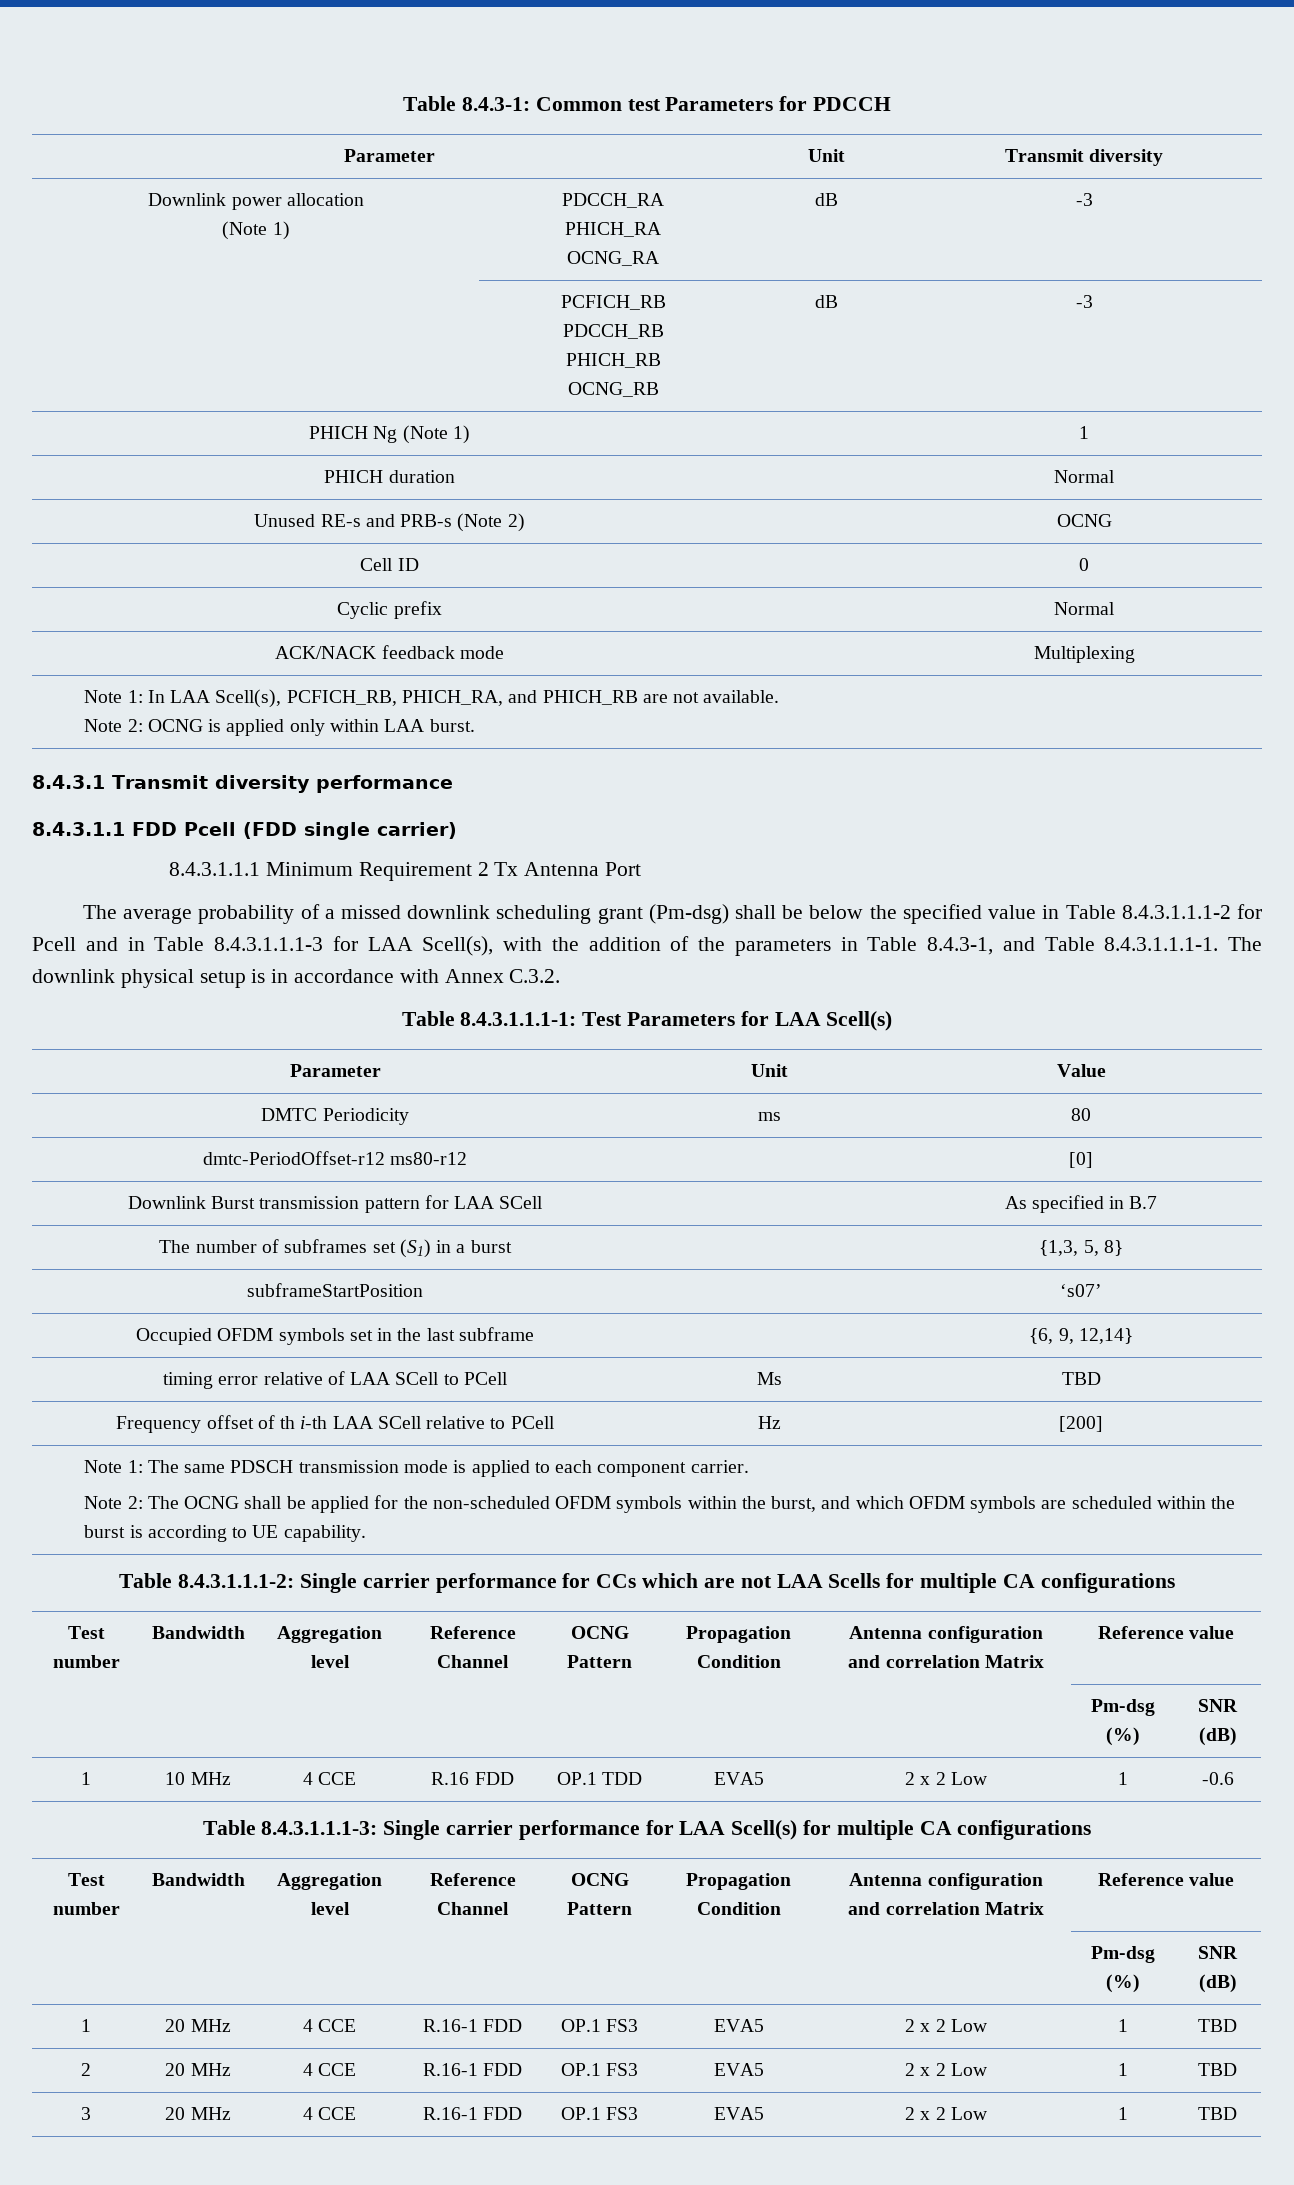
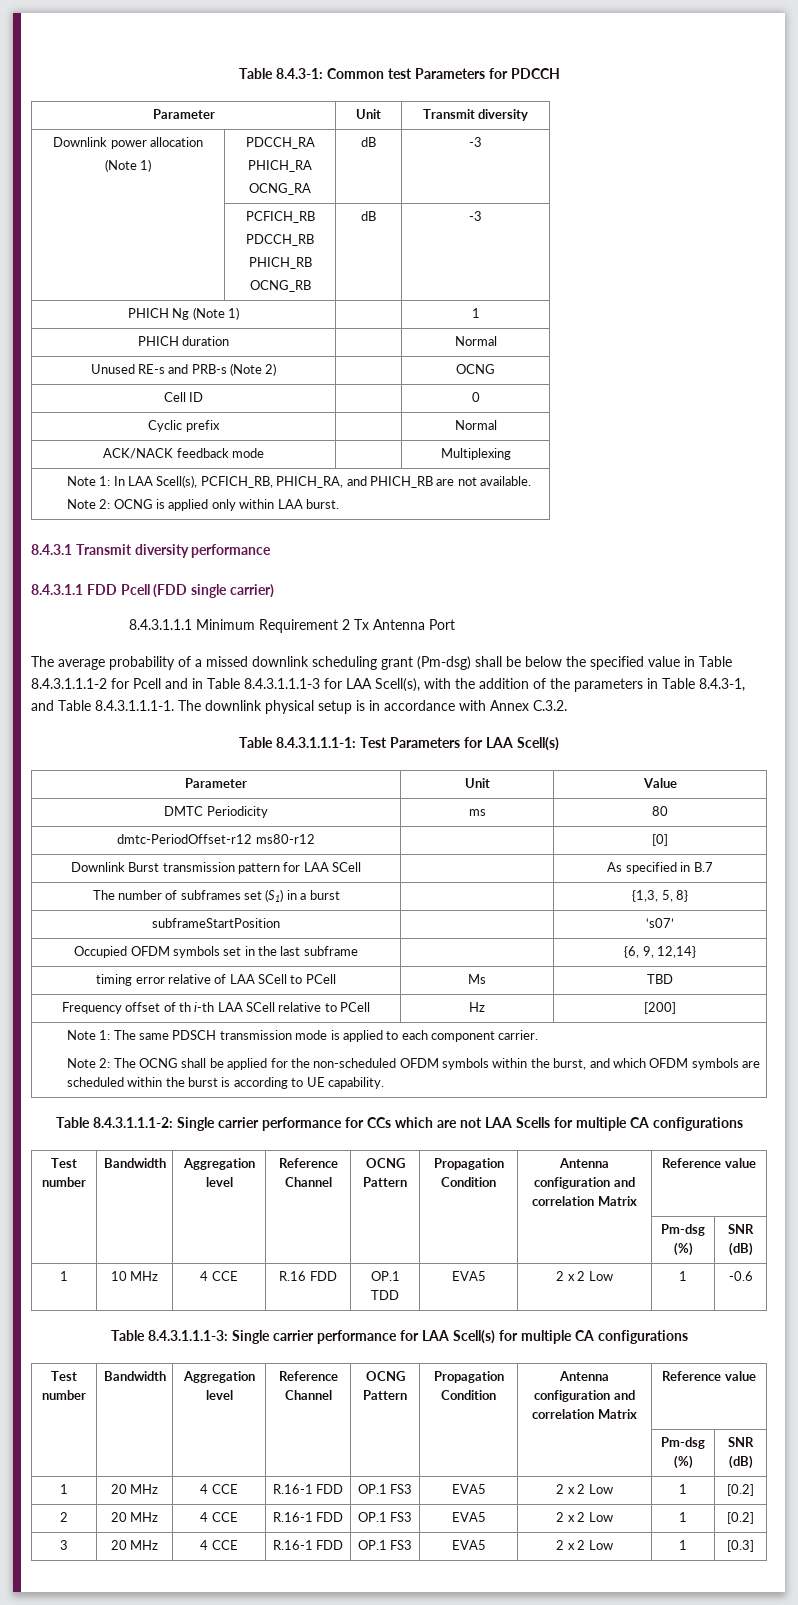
[1198,2019,1237,2032] TBD -> [727,1484,754,1496] [0.2]
[1198,2063,1237,2076] TBD -> [727,1512,754,1524] [0.2]
[1198,2107,1237,2120] TBD -> [727,1540,754,1552] [0.3]

